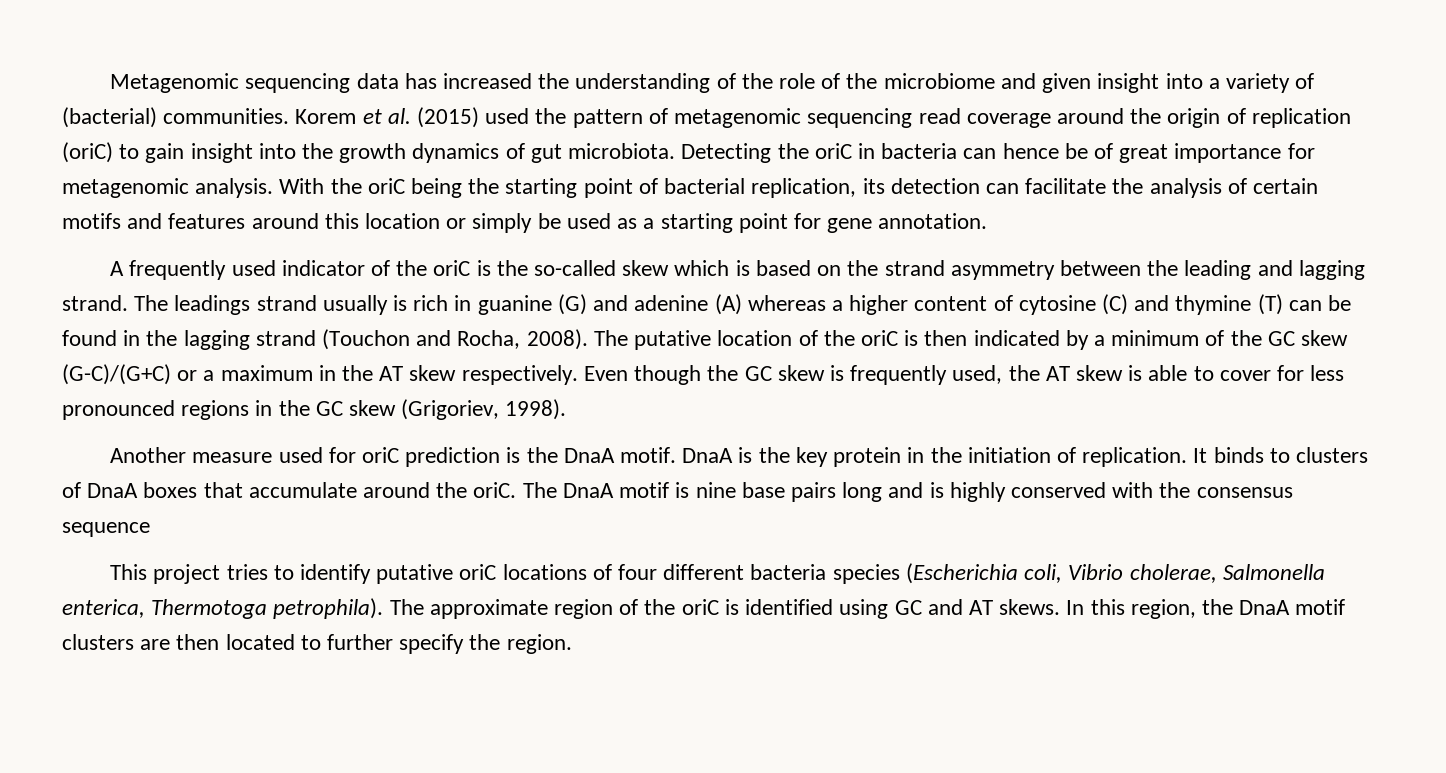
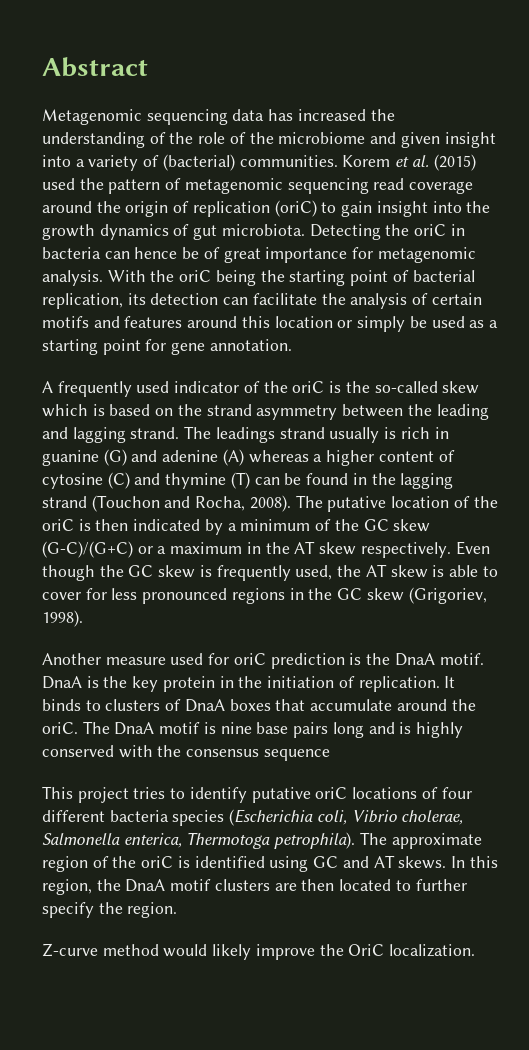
(110, 83) none -> [42,57,148,77] Abstract //
(572, 644) none -> [42,943,476,960] // Z-curve method would likely improve the OriC localization.

